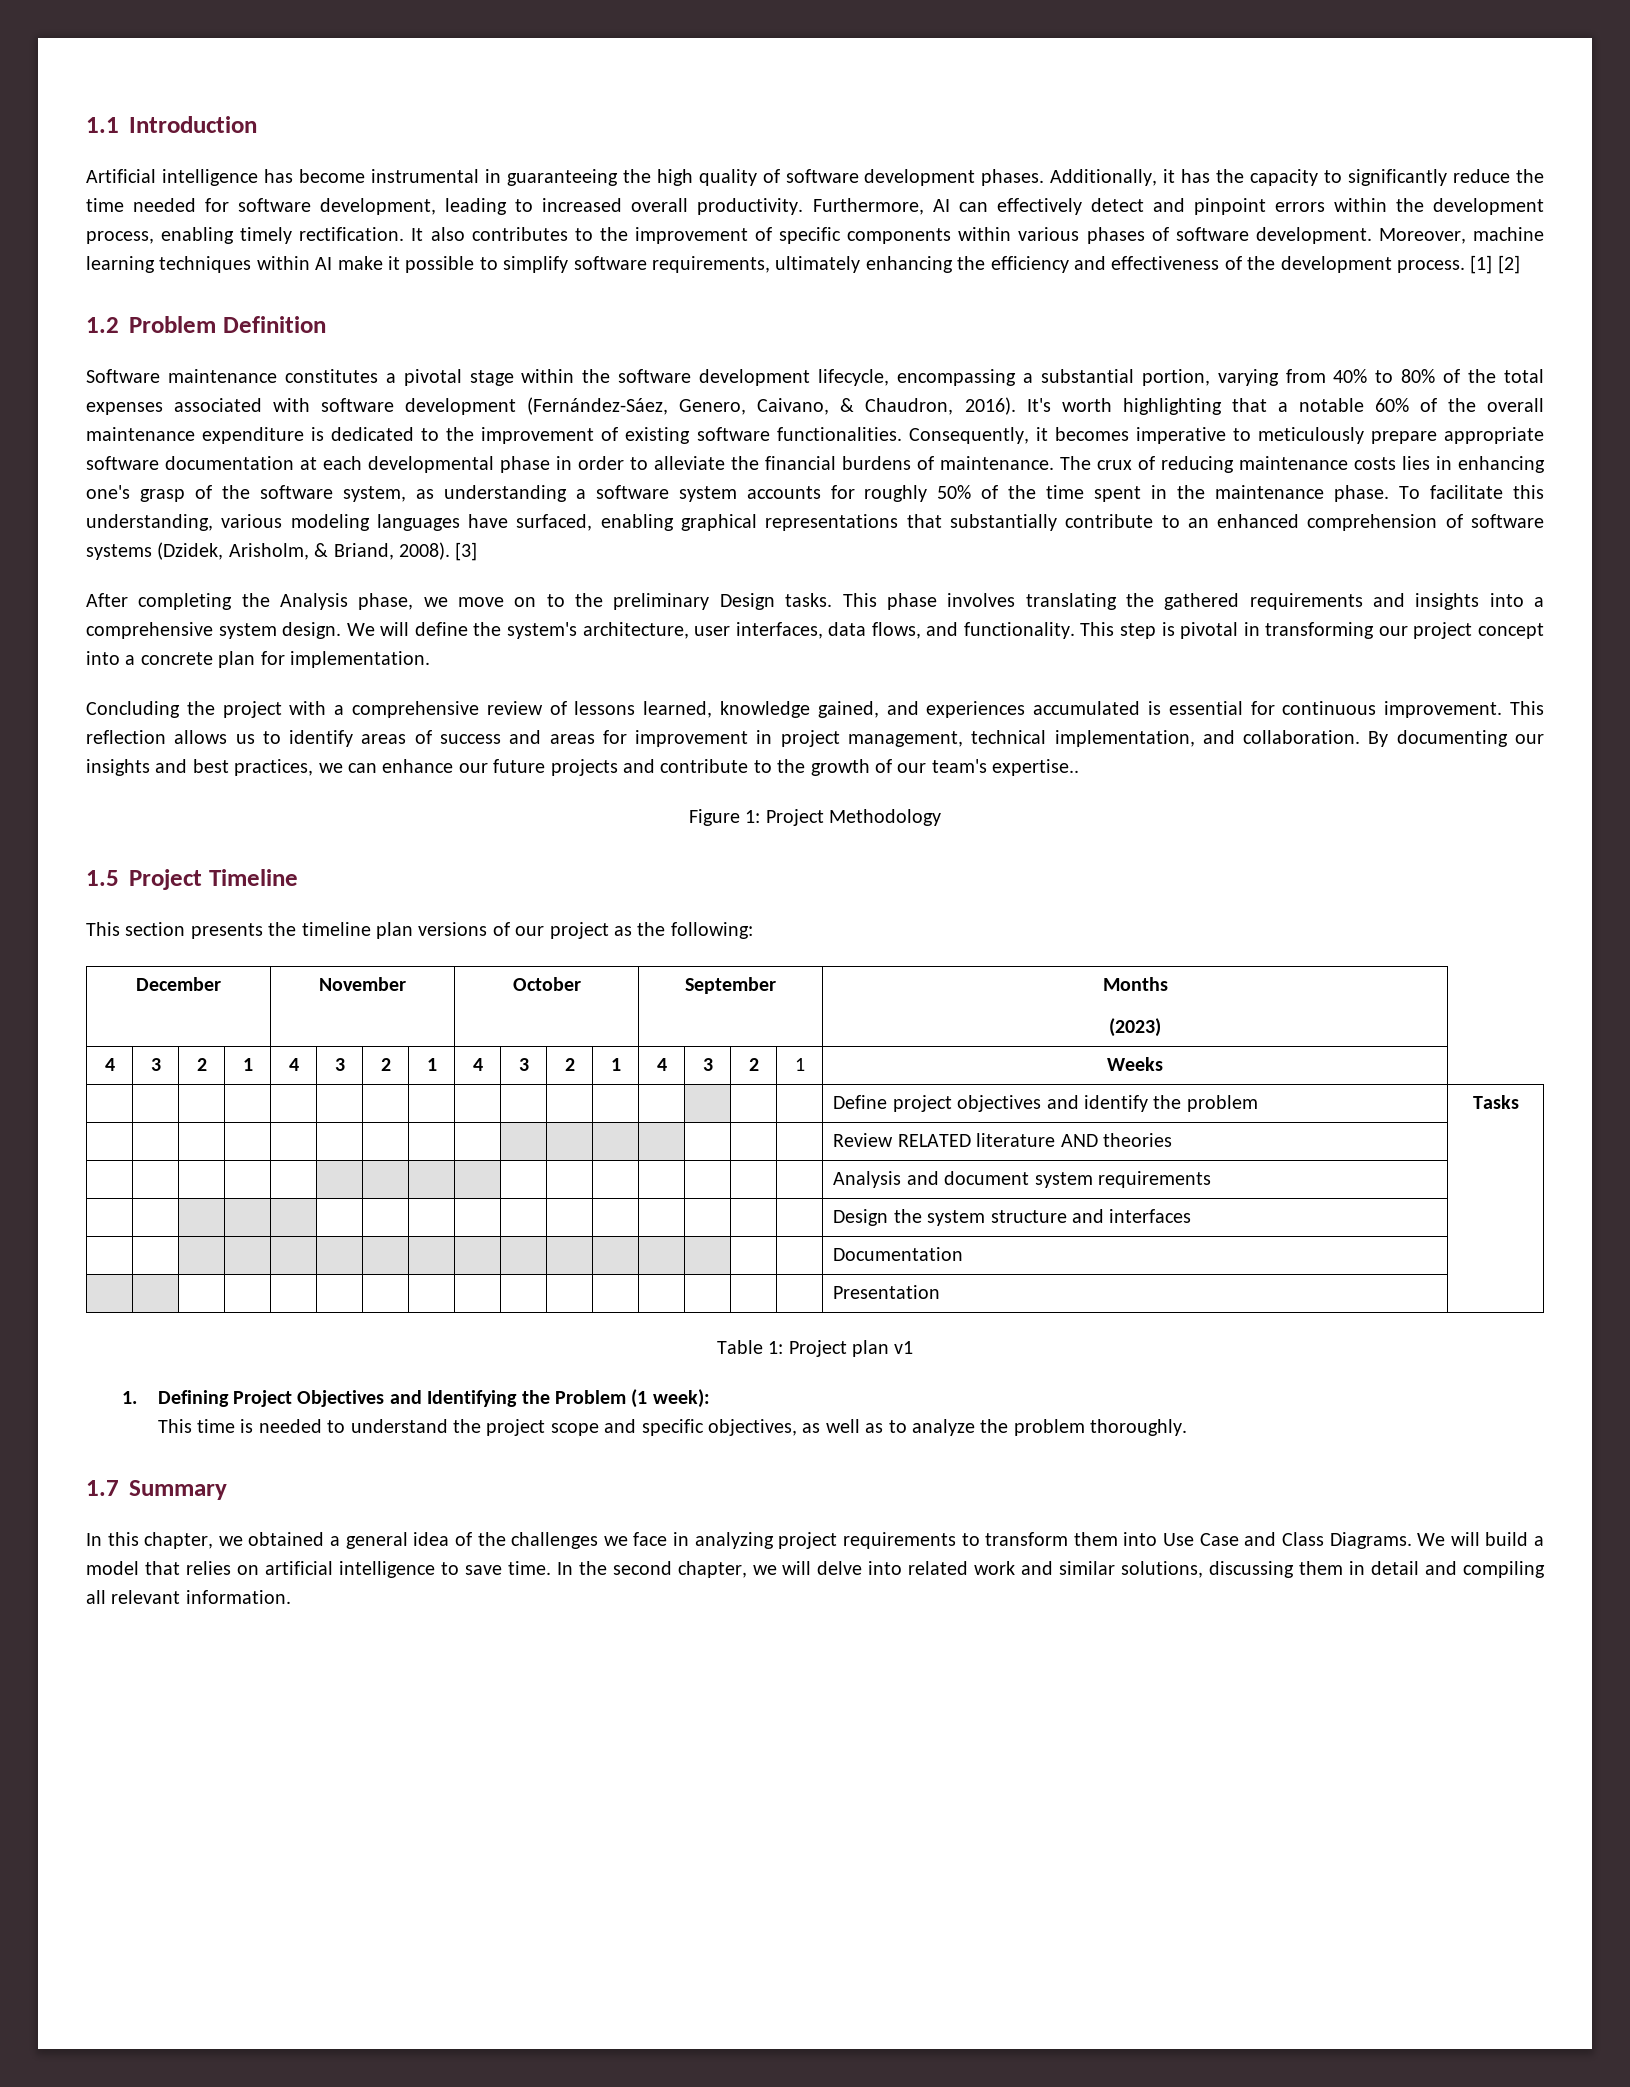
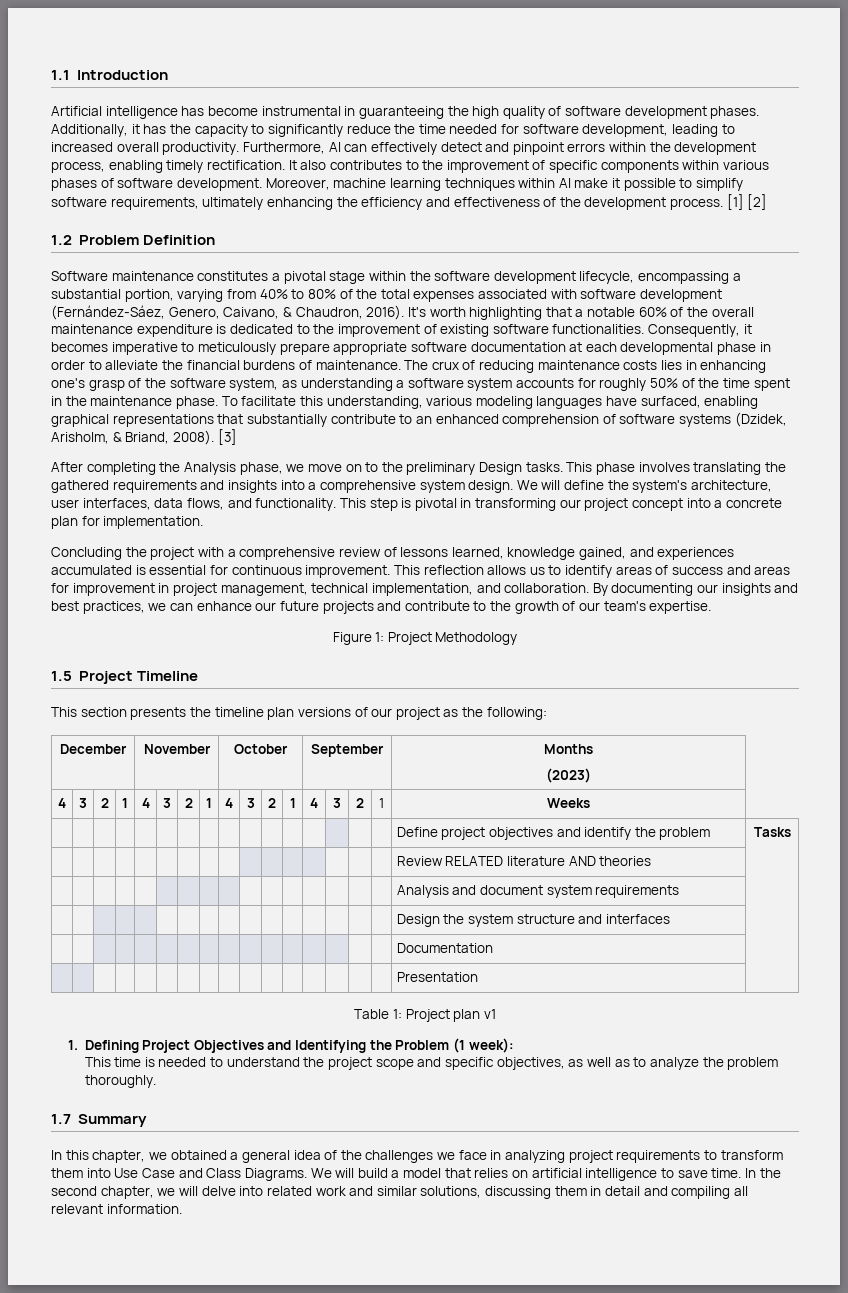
[992,759,1080,776] expertise.. -> [649,601,712,614] expertise.

